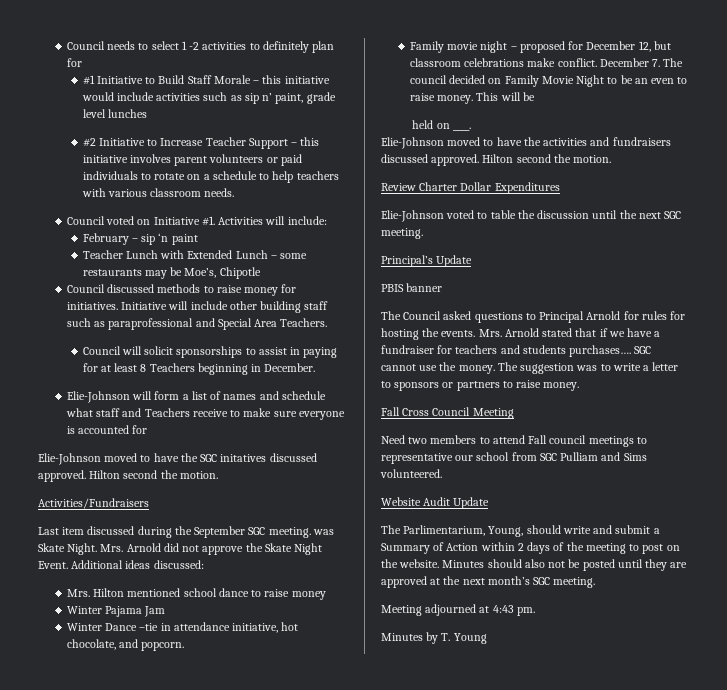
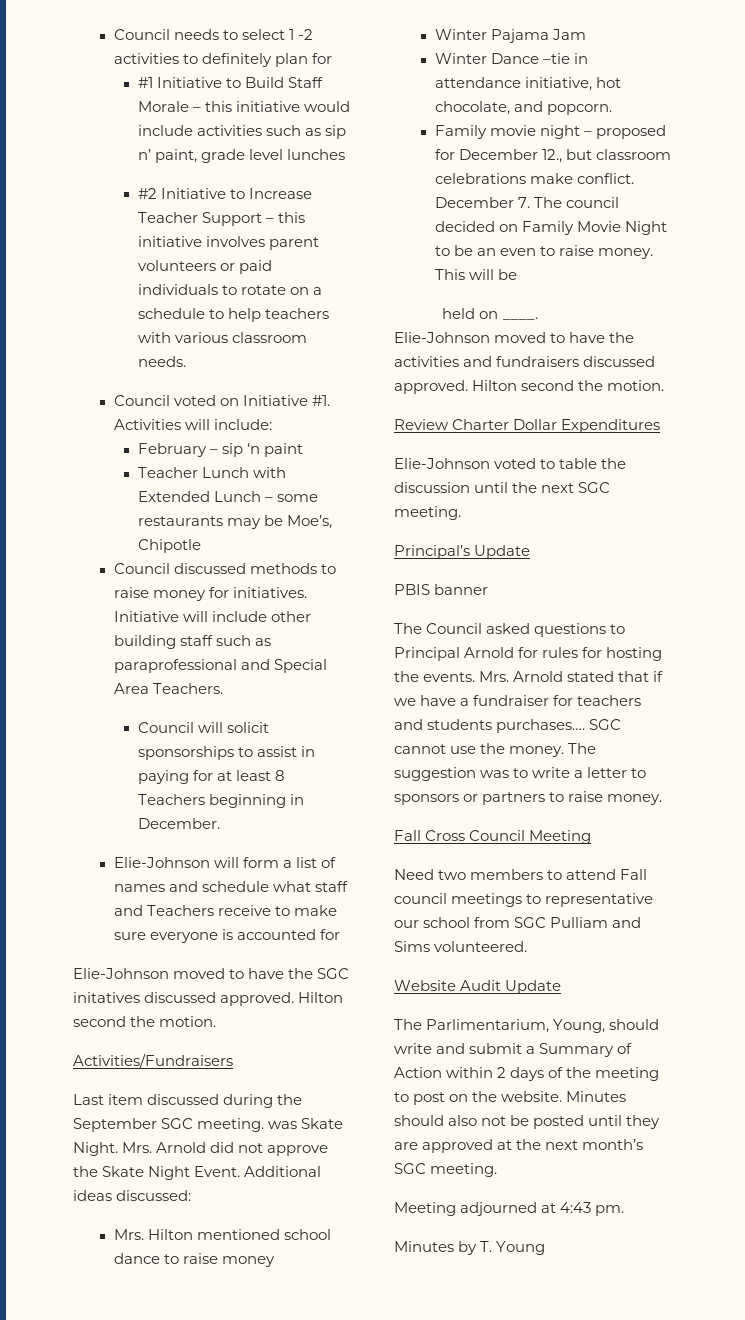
[638,41,651,52] 12, -> [541,149,562,163] 12.,

